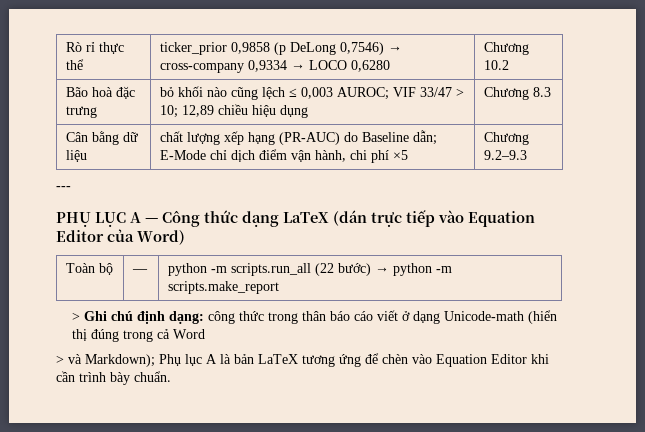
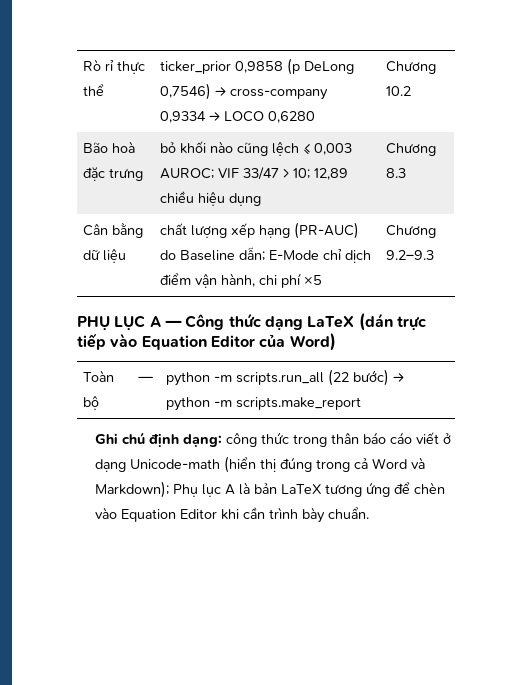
[56,186,71,190] // --- -> (435, 255) none
[71,312,80,321] > -> (362, 403) none
[56,355,64,364] // > -> (407, 463) none

